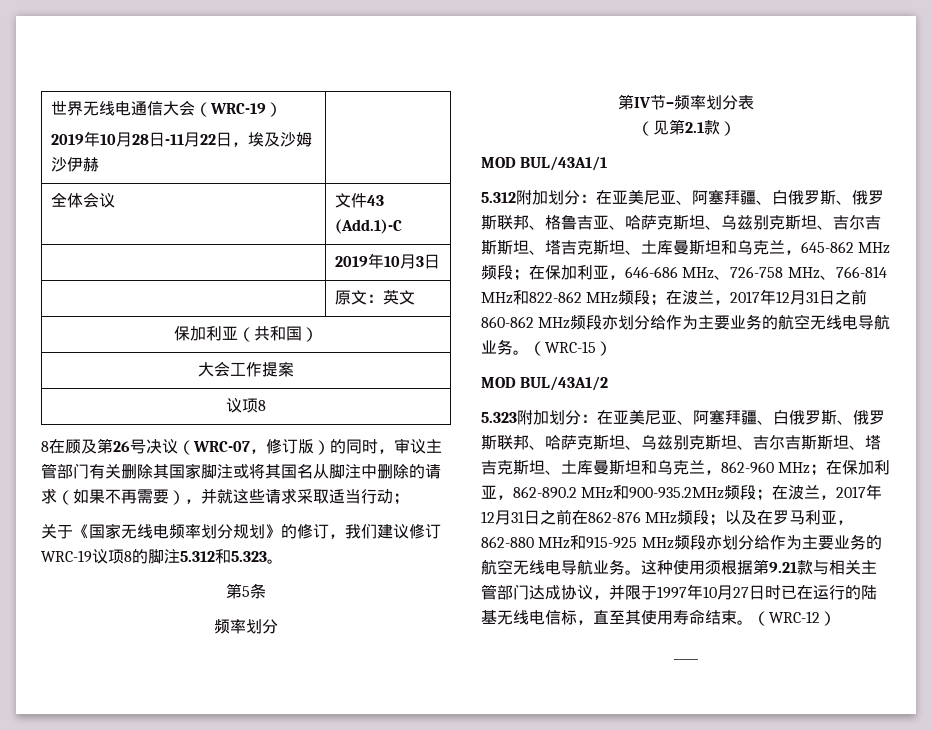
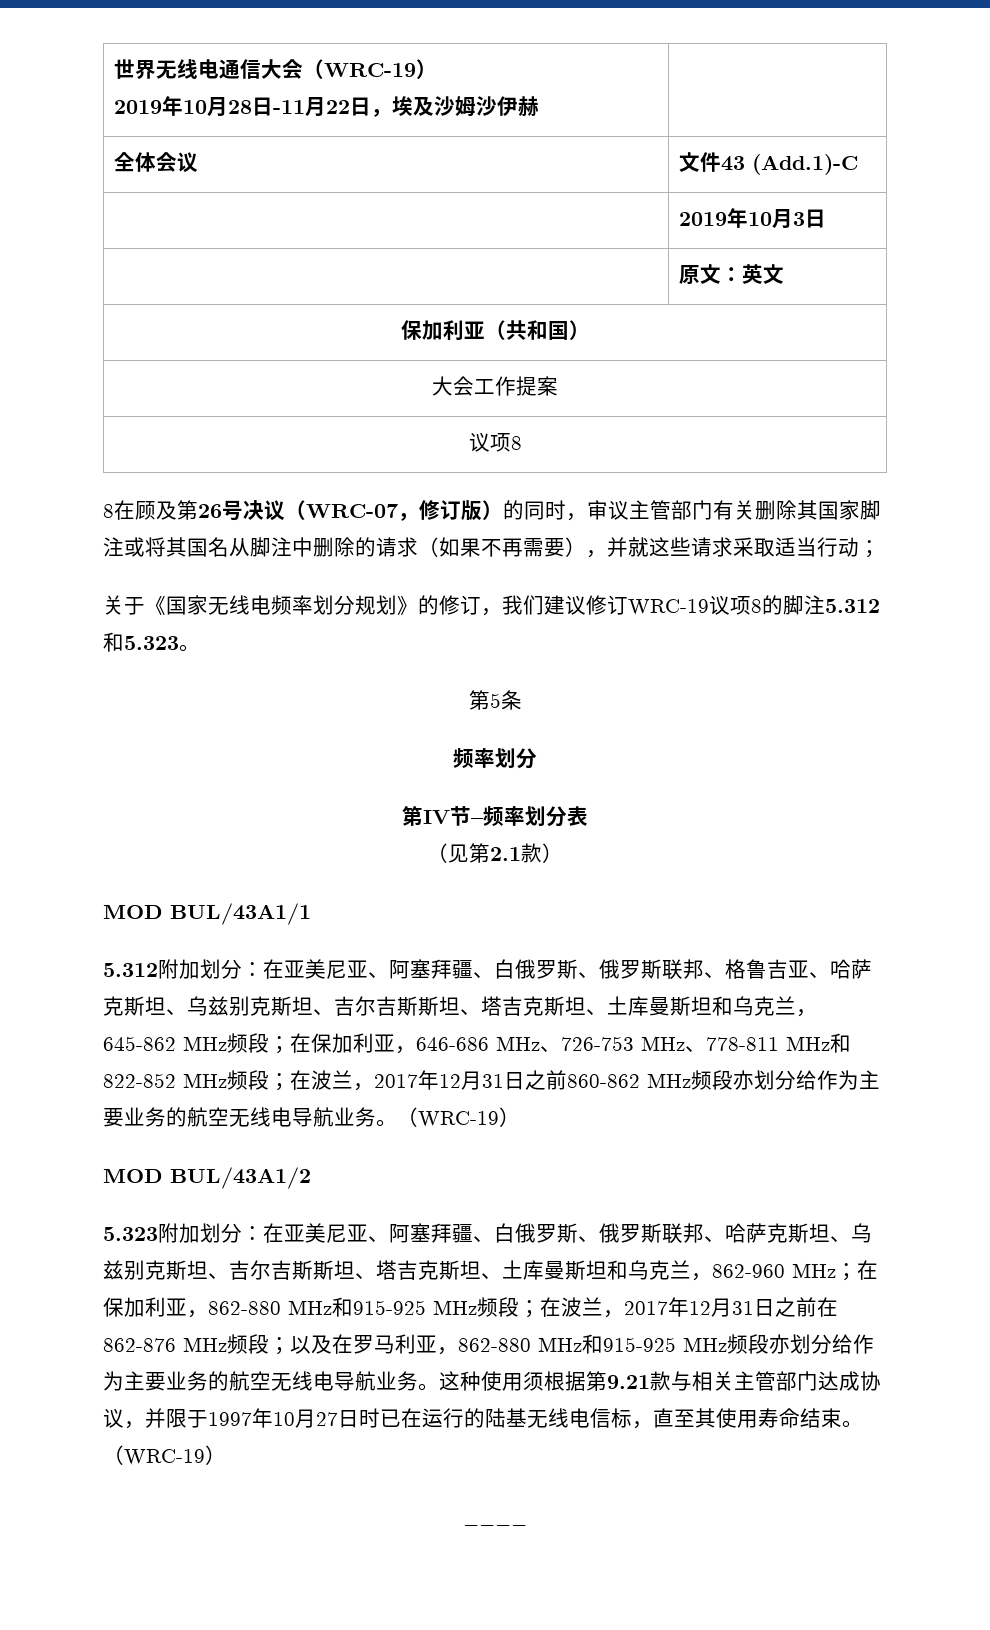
[730,266,887,280] [481,290,582,305] 726-758 MHz、766-814 MHz和822-862 -> [561,1033,851,1053] [103,1073,176,1088] 726-753 MHz、778-811 MHz和822-852
[545,341,596,353] WRC-15 -> [418,1111,499,1127] WRC-19
[513,485,725,500] 862-890.2 MHz和900-935.2MHz -> [208,1297,477,1317] 862-880 MHz和915-925 MHz
[769,611,820,623] WRC-12 -> [124,1449,205,1465] WRC-19

